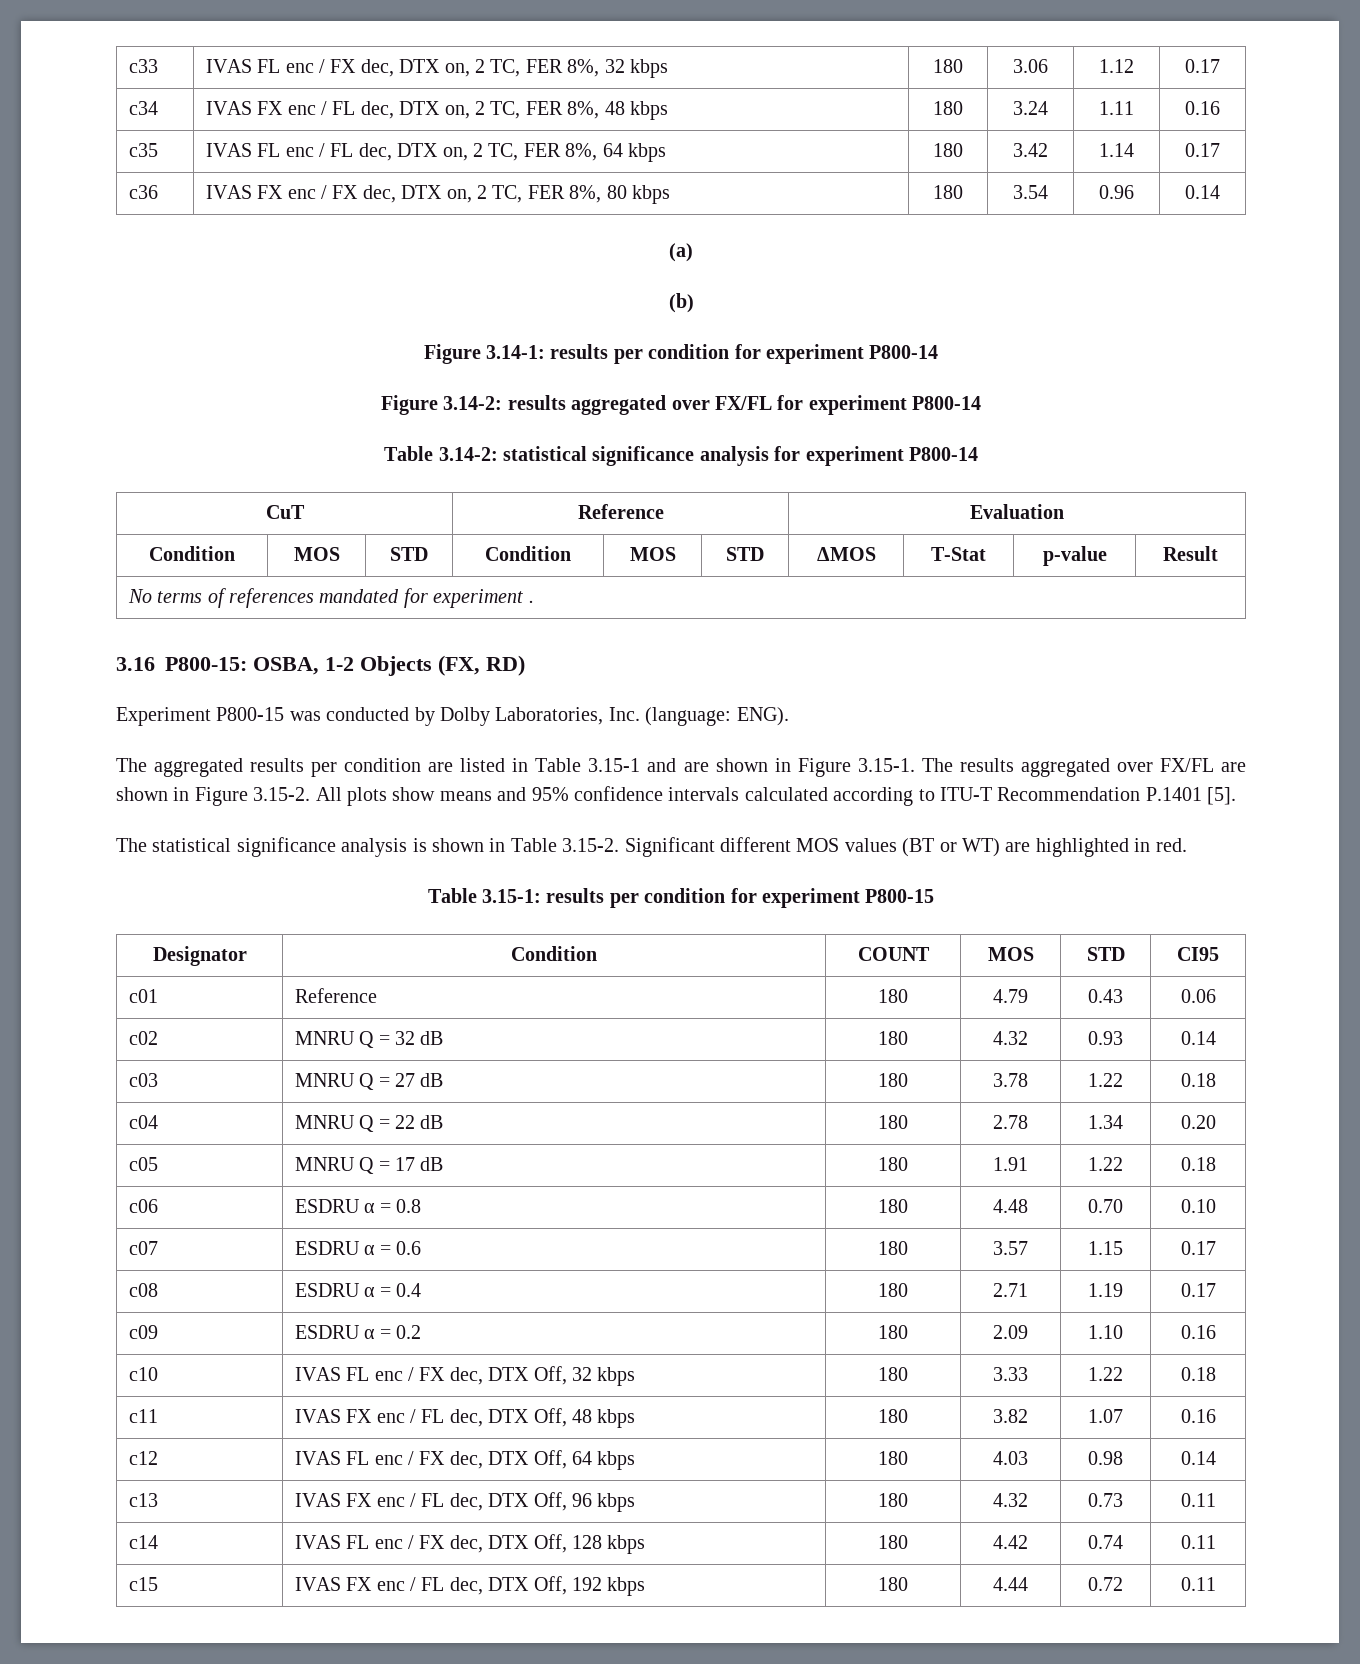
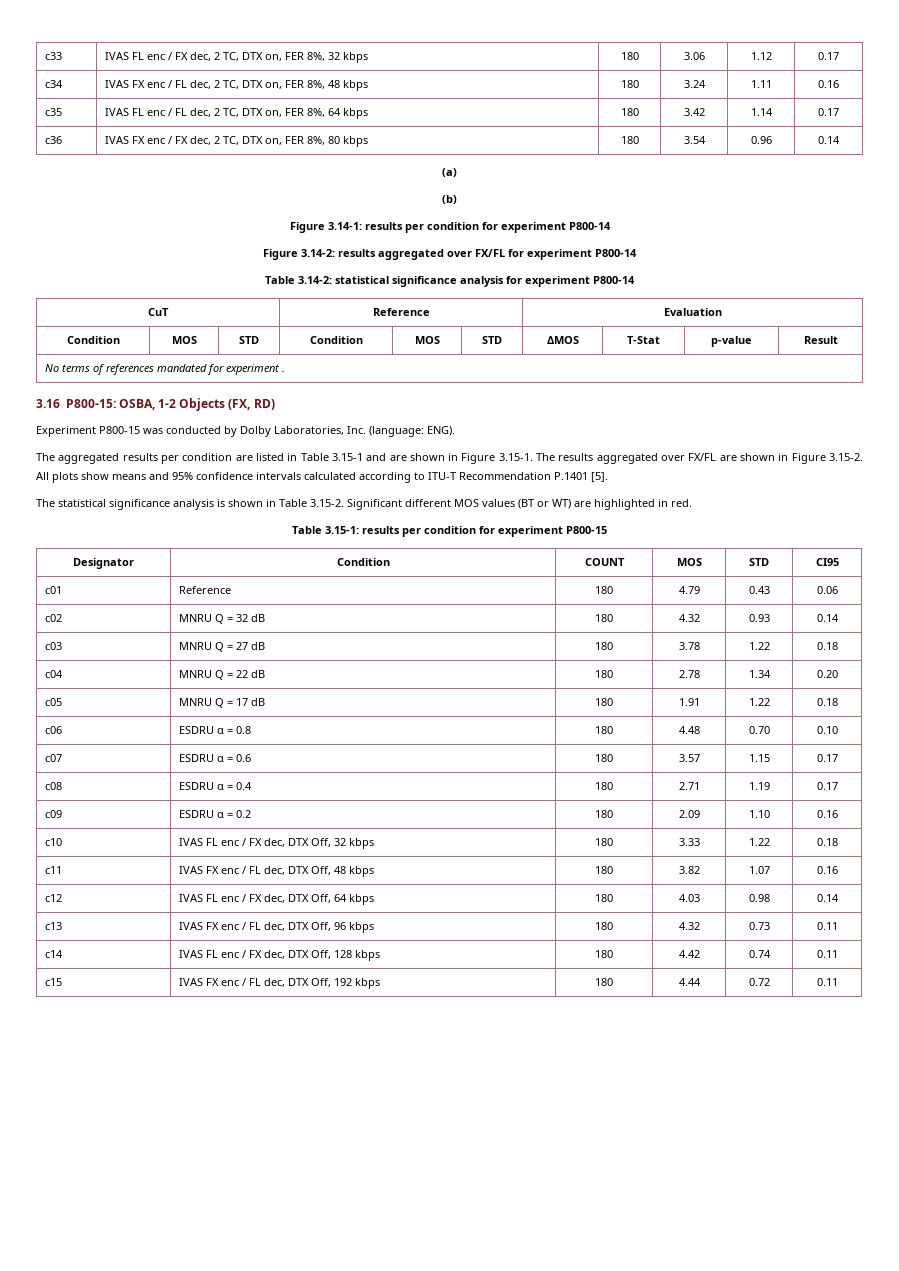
[399,59,521,77] DTX on, 2 TC, -> [213,52,282,61] 2 TC, DTX on,
[399,101,521,119] DTX on, 2 TC, -> [213,80,282,89] 2 TC, DTX on,
[397,143,519,161] DTX on, 2 TC, -> [213,108,282,117] 2 TC, DTX on,
[401,185,523,203] DTX on, 2 TC, -> [213,136,282,145] 2 TC, DTX on,

